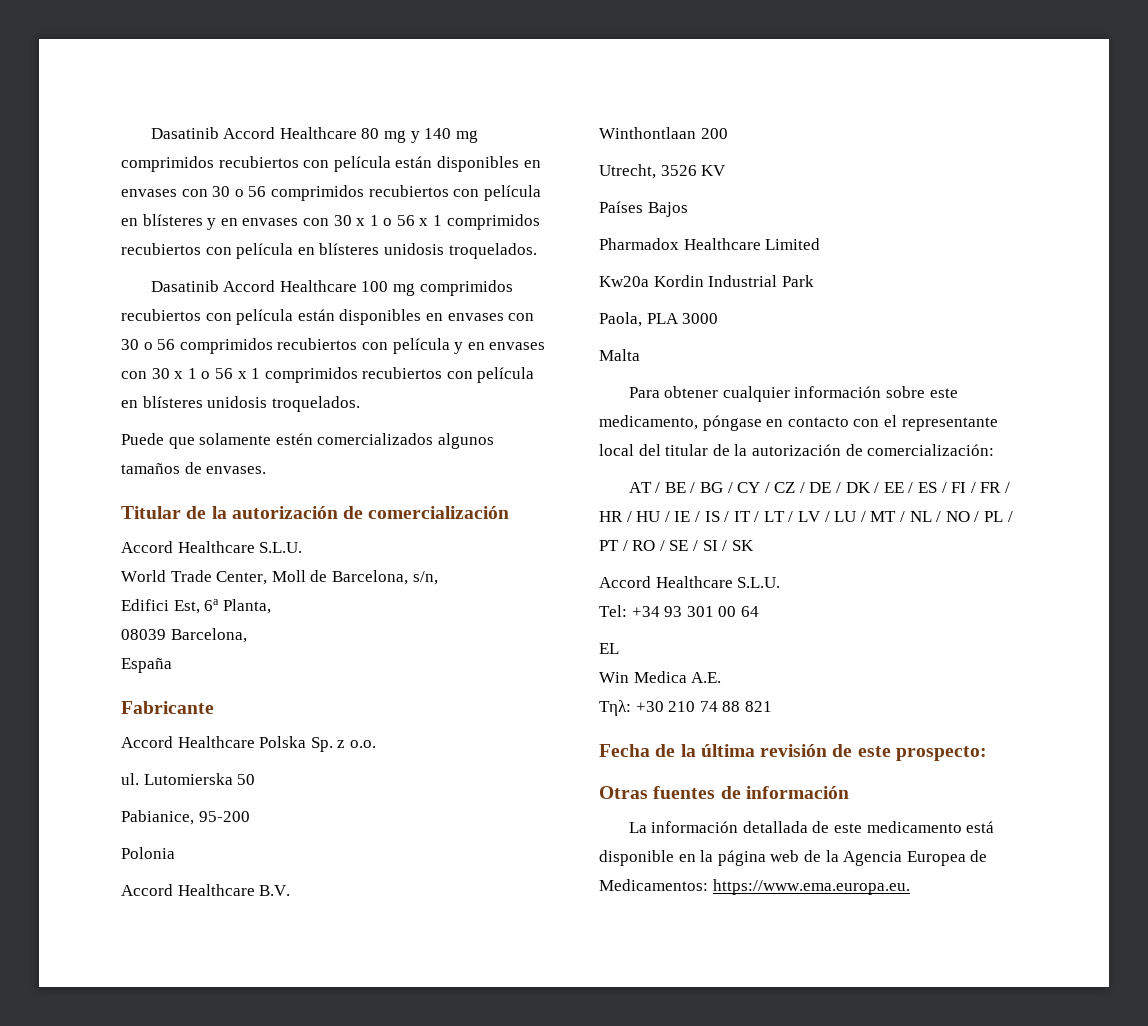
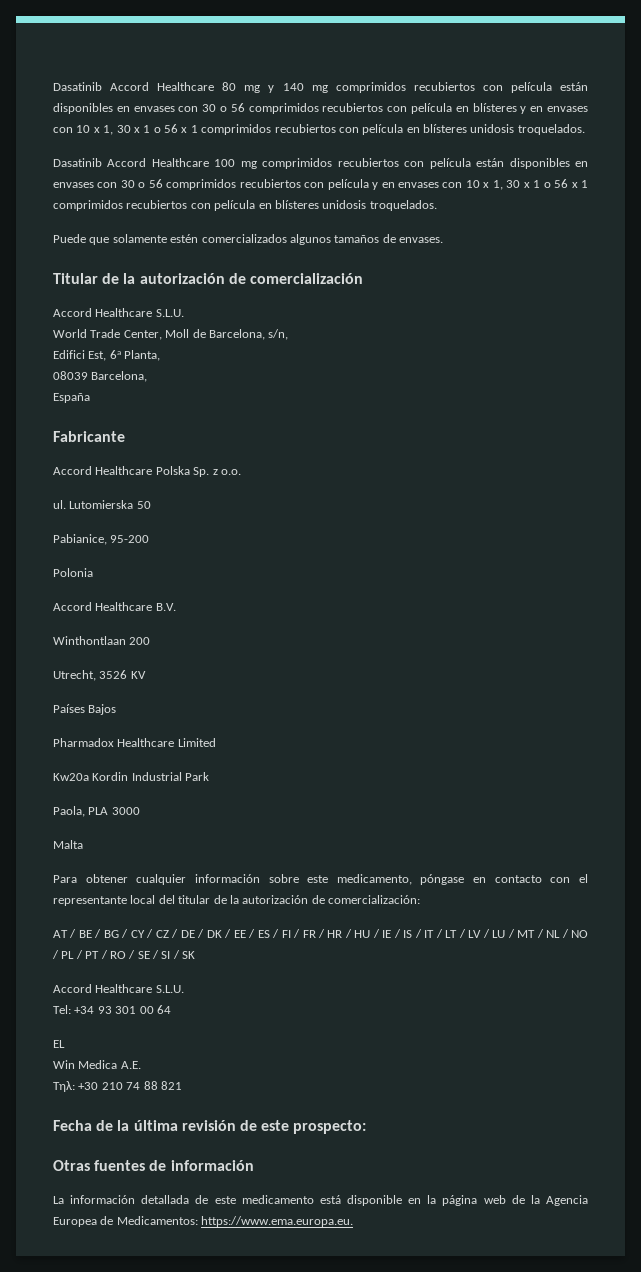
(329, 222) none -> [76,125,114,135] 10 x 1,
(147, 375) none -> [465,180,503,190] 10 x 1,

